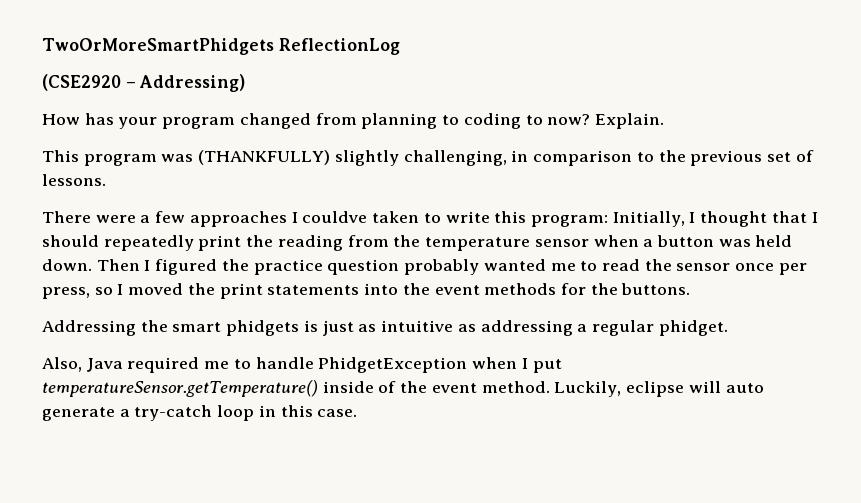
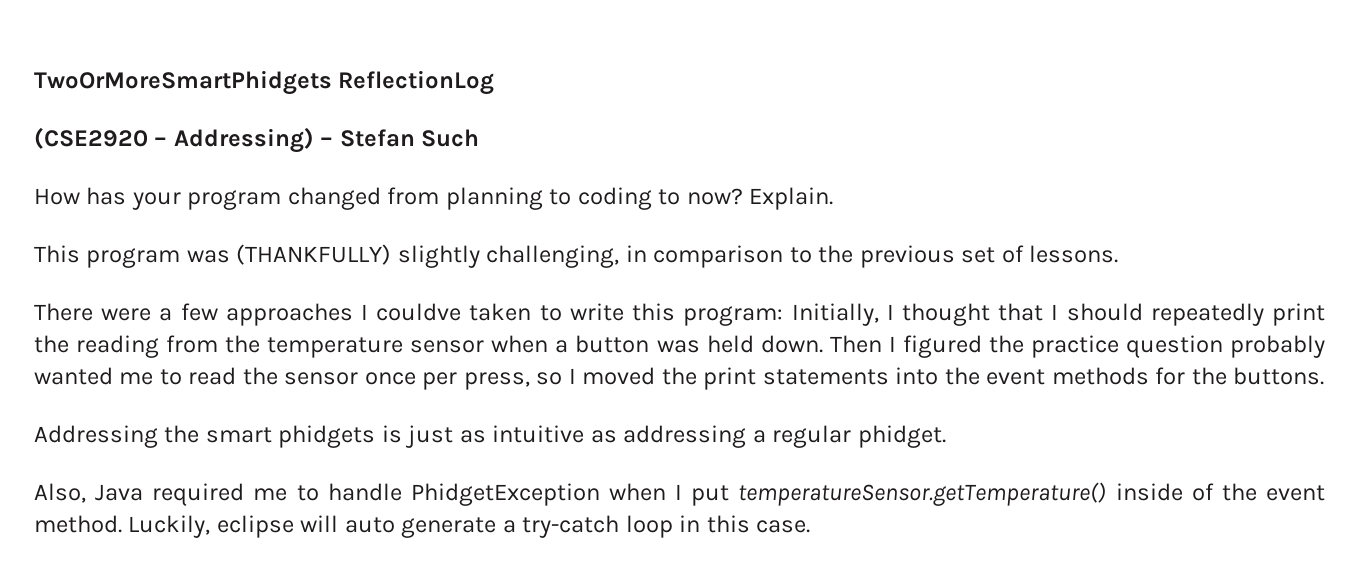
(246, 83) none -> [320,129,480,147] – Stefan Such

